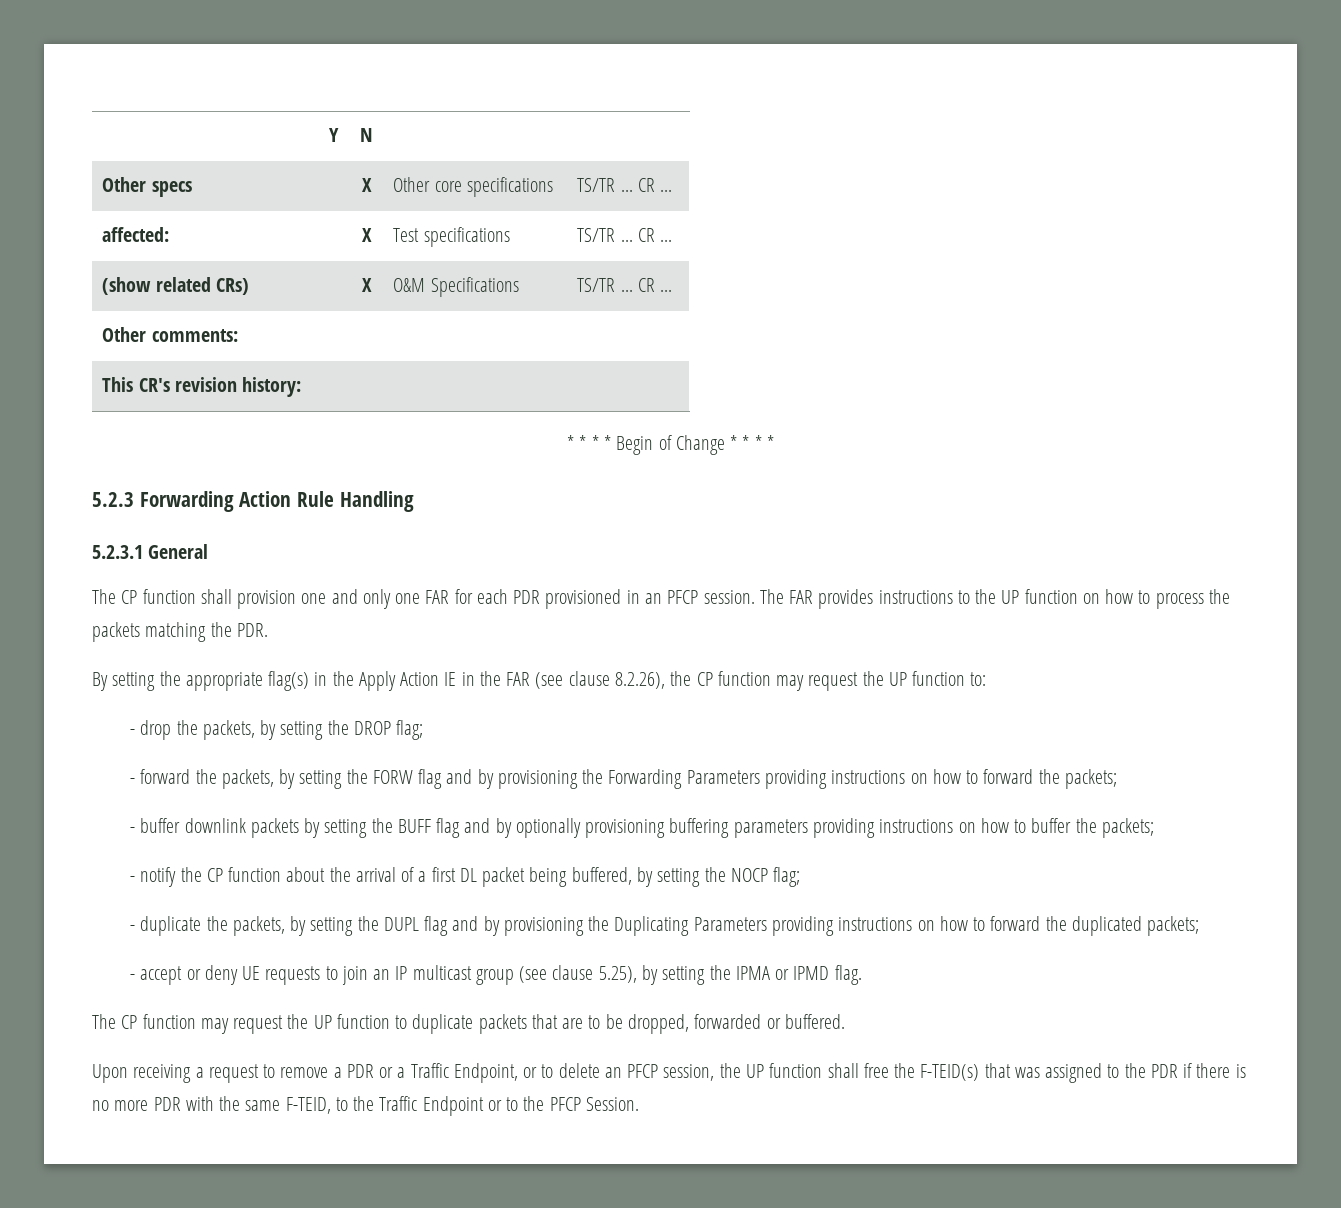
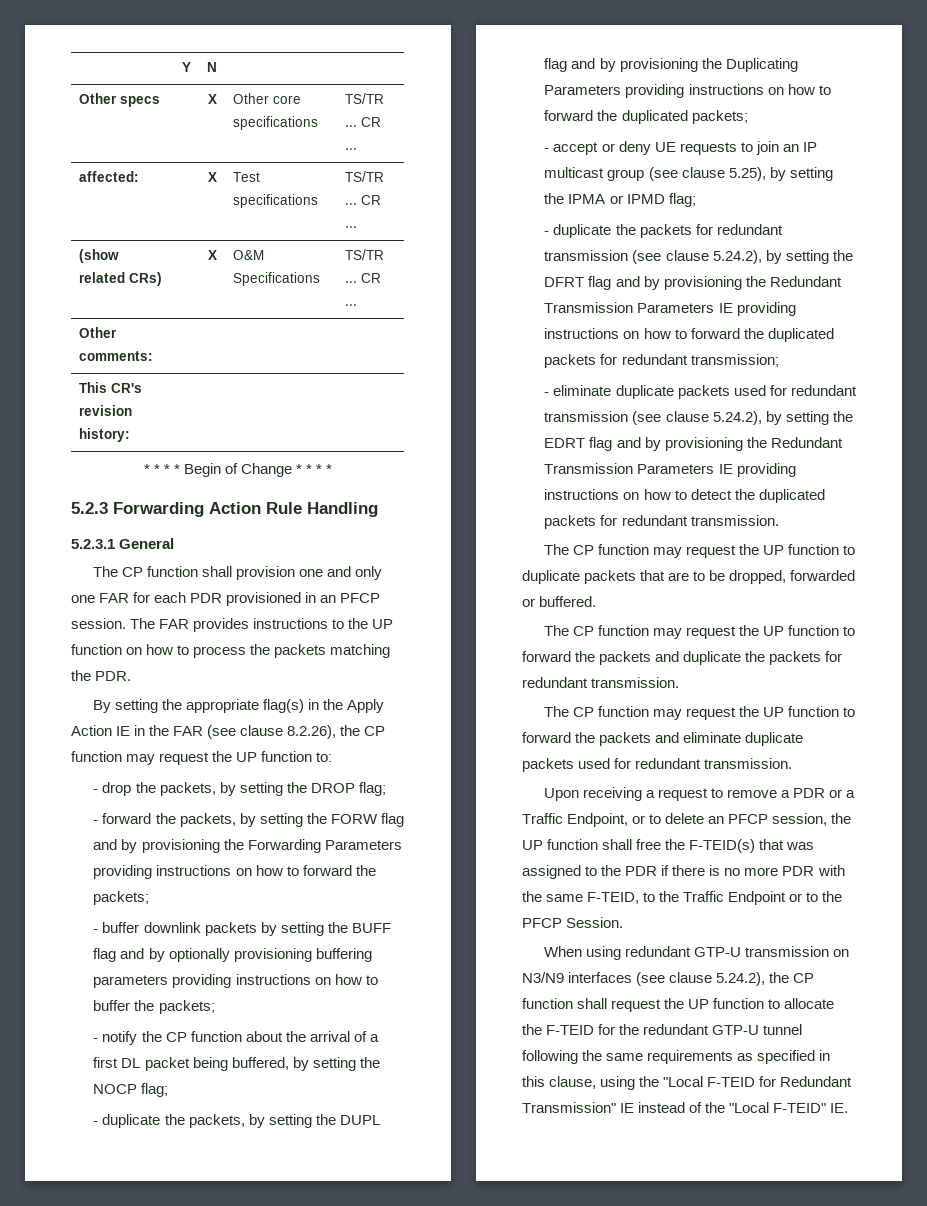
[834,965,862,985] flag. -> [668,193,696,207] [544,224,783,238] [544,250,853,264] [544,276,842,290] [544,302,796,316] [544,328,834,342] [544,354,779,368] [544,385,857,399] [544,411,853,425] [544,437,843,451] [544,463,796,477] [544,489,825,503] [544,515,779,529] flag; // - duplicate the packets for redundant transmission (see clause 5.24.2), by setting the DFRT flag and by provisioning the Redundant Transmission Parameters IE providing instructions on how to forward the duplicated packets for redundant transmission; // - eliminate duplicate packets used for redundant transmission (see clause 5.24.2), by setting the EDRT flag and by provisioning the Redundant Transmission Parameters IE providing instructions on how to detect the duplicated packets for redundant transmission.
(845, 1021) none -> [544,625,856,639] [522,651,843,665] [522,677,680,688] [544,706,856,720] [522,732,804,746] [522,758,793,772] // The CP function may request the UP function to forward the packets and duplicate the packets for redundant transmission. // The CP function may request the UP function to forward the packets and eliminate duplicate packets used for redundant transmission.
(639, 1104) none -> [544,946,850,960] [522,972,815,986] [522,998,835,1012] [522,1024,803,1035] [522,1050,831,1064] [522,1076,853,1090] [522,1102,849,1113] // When using redundant GTP-U transmission on N3/N9 interfaces (see clause 5.24.2), the CP function shall request the UP function to allocate the F-TEID for the redundant GTP-U tunnel following the same requirements as specified in this clause, using the "Local F-TEID for Redundant Transmission" IE instead of the "Local F-TEID" IE.

